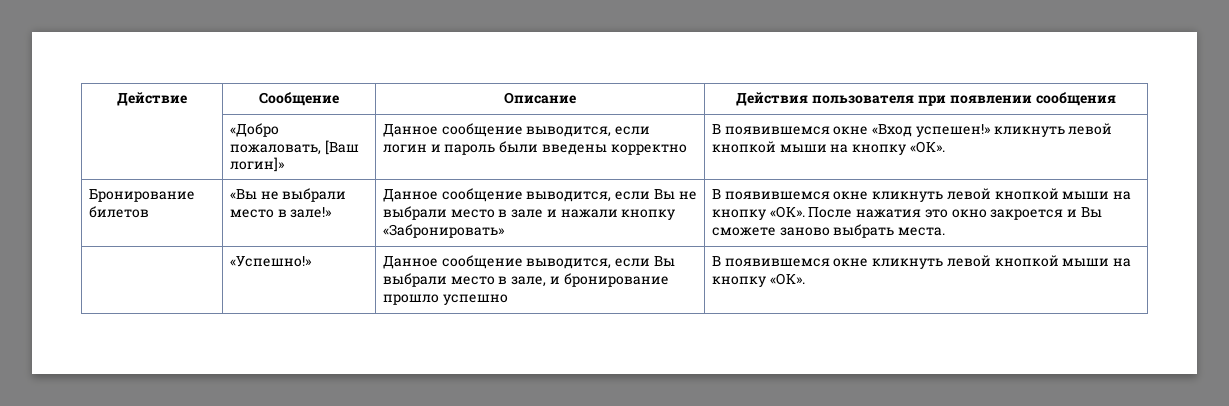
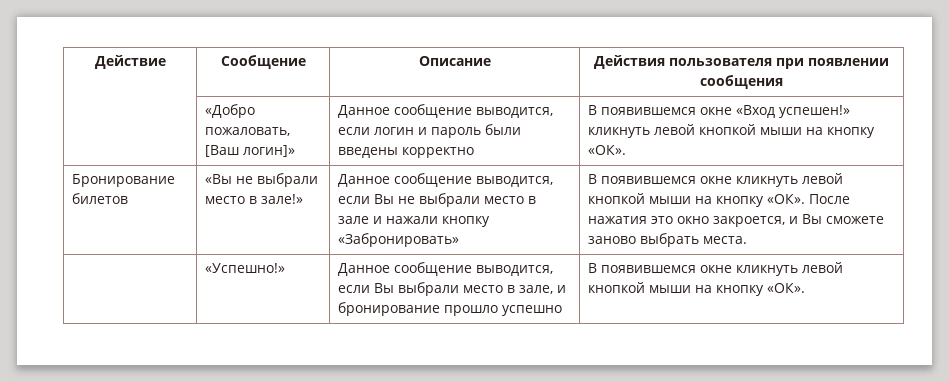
[990,209,1064,220] закроется -> [713,216,786,227] закроется,

